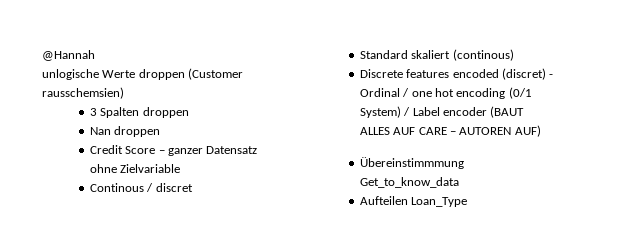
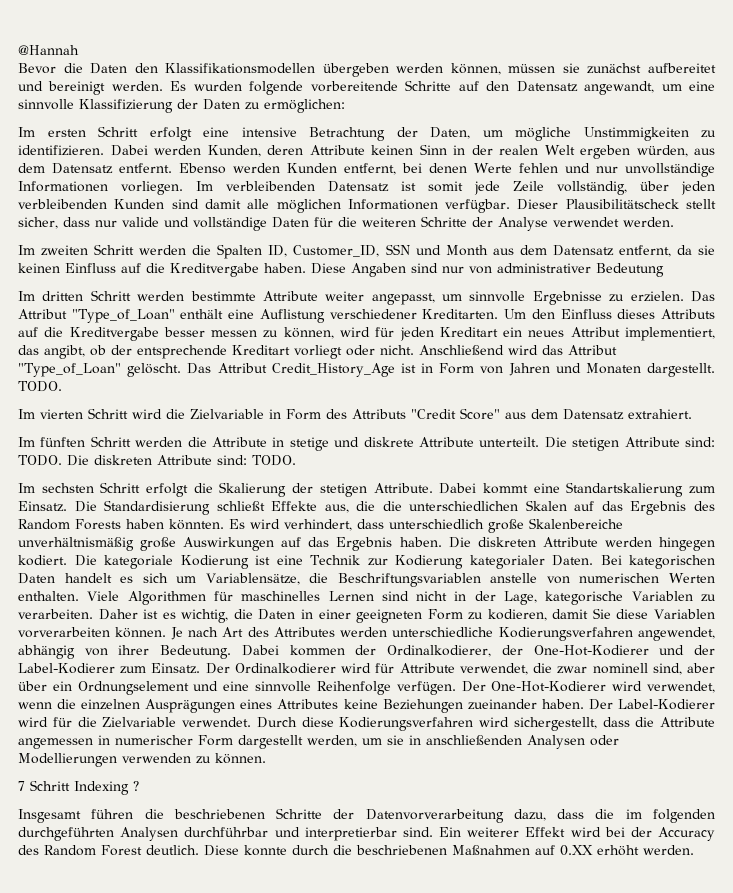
[42,68,244,80] [42,87,124,99] [89,107,189,118] [89,126,161,137] [89,145,258,156] [89,164,181,173] [89,183,193,192] [359,49,514,61] [359,68,554,80] [359,87,532,99] [359,106,525,118] [359,125,541,137] [359,157,464,169] [359,177,459,188] [359,196,468,207] unlogische Werte droppen (Customer rausschemsien) // 3 Spalten droppen // Nan droppen // Credit Score – ganzer Datensatz ohne Zielvariable // Continous / discret // Standard skaliert (continous) // Discrete features encoded (discret) - Ordinal / one hot encoding (0/1 System) / Label encoder (BAUT ALLES AUF CARE – AUTOREN AUF) // Übereinstimmmung Get_to_know_data // Aufteilen Loan_Type -> [18,63,716,77] [18,80,715,95] [18,99,345,113] [18,126,716,141] [18,144,715,159] [18,163,715,177] [18,181,715,195] [18,199,716,213] [18,216,674,231] [18,244,715,259] [18,263,664,277] [18,290,715,305] [18,309,716,323] [18,327,715,341] [18,345,617,359] [18,363,715,377] [18,381,62,392] [18,408,692,420] [18,436,715,451] [18,455,296,466] [18,482,715,497] [18,500,716,515] [18,518,623,533] [18,537,715,551] [18,555,716,569] [18,573,715,587] [18,591,717,605] [18,608,716,623] [18,627,715,641] [18,645,716,659] [18,663,716,675] [18,681,715,695] [18,699,715,713] [18,717,715,731] [18,735,619,749] [18,753,266,767] [18,780,139,795] [18,808,715,823] [18,827,715,841] [18,845,694,856] Bevor die Daten den Klassifikationsmodellen übergeben werden können, müssen sie zunächst aufbereitet und bereinigt werden. Es wurden folgende vorbereitende Schritte auf den Datensatz angewandt, um eine sinnvolle Klassifizierung der Daten zu ermöglichen: // Im ersten Schritt erfolgt eine intensive Betrachtung der Daten, um mögliche Unstimmigkeiten zu identifizieren. Dabei werden Kunden, deren Attribute keinen Sinn in der realen Welt ergeben würden, aus dem Datensatz entfernt. Ebenso werden Kunden entfernt, bei denen Werte fehlen und nur unvollständige Informationen vorliegen. Im verbleibenden Datensatz ist somit jede Zeile vollständig, über jeden verbleibenden Kunden sind damit alle möglichen Informationen verfügbar. Dieser Plausibilitätscheck stellt sicher, dass nur valide und vollständige Daten für die weiteren Schritte der Analyse verwendet werden. // Im zweiten Schritt werden die Spalten ID, Customer_ID, SSN und Month aus dem Datensatz entfernt, da sie keinen Einfluss auf die Kreditvergabe haben. Diese Angaben sind nur von administrativer Bedeutung // Im dritten Schritt werden bestimmte Attribute weiter angepasst, um sinnvolle Ergebnisse zu erzielen. Das Attribut "Type_of_Loan" enthält eine Auflistung verschiedener Kreditarten. Um den Einfluss dieses Attributs auf die Kreditvergabe besser messen zu können, wird für jeden Kreditart ein neues Attribut implementiert, das angibt, ob der entsprechende Kreditart vorliegt oder nicht. Anschließend wird das Attribut "Type_of_Loan" gelöscht. Das Attribut Credit_History_Age ist in Form von Jahren und Monaten dargestellt. TODO. // Im vierten Schritt wird die Zielvariable in Form des Attributs "Credit Score" aus dem Datensatz extrahiert. // Im fünften Schritt werden die Attribute in stetige und diskrete Attribute unterteilt. Die stetigen Attribute sind: TODO. Die diskreten Attribute sind: TODO. // Im sechsten Schritt erfolgt die Skalierung der stetigen Attribute. Dabei kommt eine Standartskalierung zum Einsatz. Die Standardisierung schließt Effekte aus, die die unterschiedlichen Skalen auf das Ergebnis des Random Forests haben könnten. Es wird verhindert, dass unterschiedlich große Skalenbereiche unverhältnismäßig große Auswirkungen auf das Ergebnis haben. Die diskreten Attribute werden hingegen kodiert. Die kategoriale Kodierung ist eine Technik zur Kodierung kategorialer Daten. Bei kategorischen Daten handelt es sich um Variablensätze, die Beschriftungsvariablen anstelle von numerischen Werten enthalten. Viele Algorithmen für maschinelles Lernen sind nicht in der Lage, kategorische Variablen zu verarbeiten. Daher ist es wichtig, die Daten in einer geeigneten Form zu kodieren, damit Sie diese Variablen vorverarbeiten können. Je nach Art des Attributes werden unterschiedliche Kodierungsverfahren angewendet, abhängig von ihrer Bedeutung. Dabei kommen der Ordinalkodierer, der One-Hot-Kodierer und der Label-Kodierer zum Einsatz. Der Ordinalkodierer wird für Attribute verwendet, die zwar nominell sind, aber über ein Ordnungselement und eine sinnvolle Reihenfolge verfügen. Der One-Hot-Kodierer wird verwendet, wenn die einzelnen Ausprägungen eines Attributes keine Beziehungen zueinander haben. Der Label-Kodierer wird für die Zielvariable verwendet. Durch diese Kodierungsverfahren wird sichergestellt, dass die Attribute angemessen in numerischer Form dargestellt werden, um sie in anschließenden Analysen oder Modellierungen verwenden zu können. // 7 Schritt Indexing ? // Insgesamt führen die beschriebenen Schritte der Datenvorverarbeitung dazu, dass die im folgenden durchgeführten Analysen durchführbar und interpretierbar sind. Ein weiterer Effekt wird bei der Accuracy des Random Forest deutlich. Diese konnte durch die beschriebenen Maßnahmen auf 0.XX erhöht werden.

